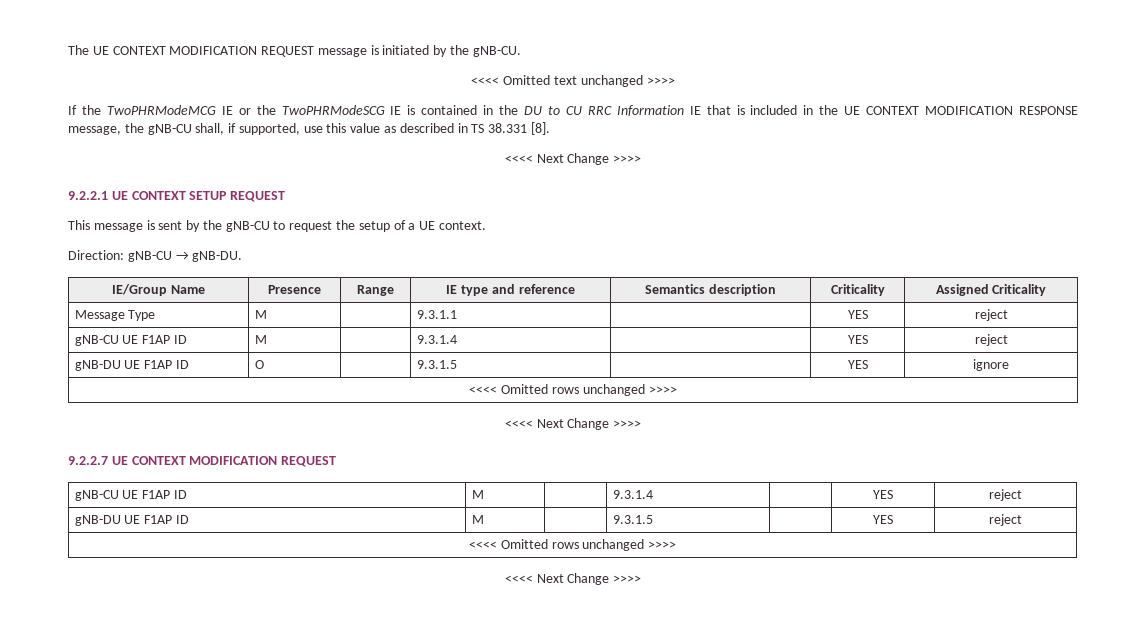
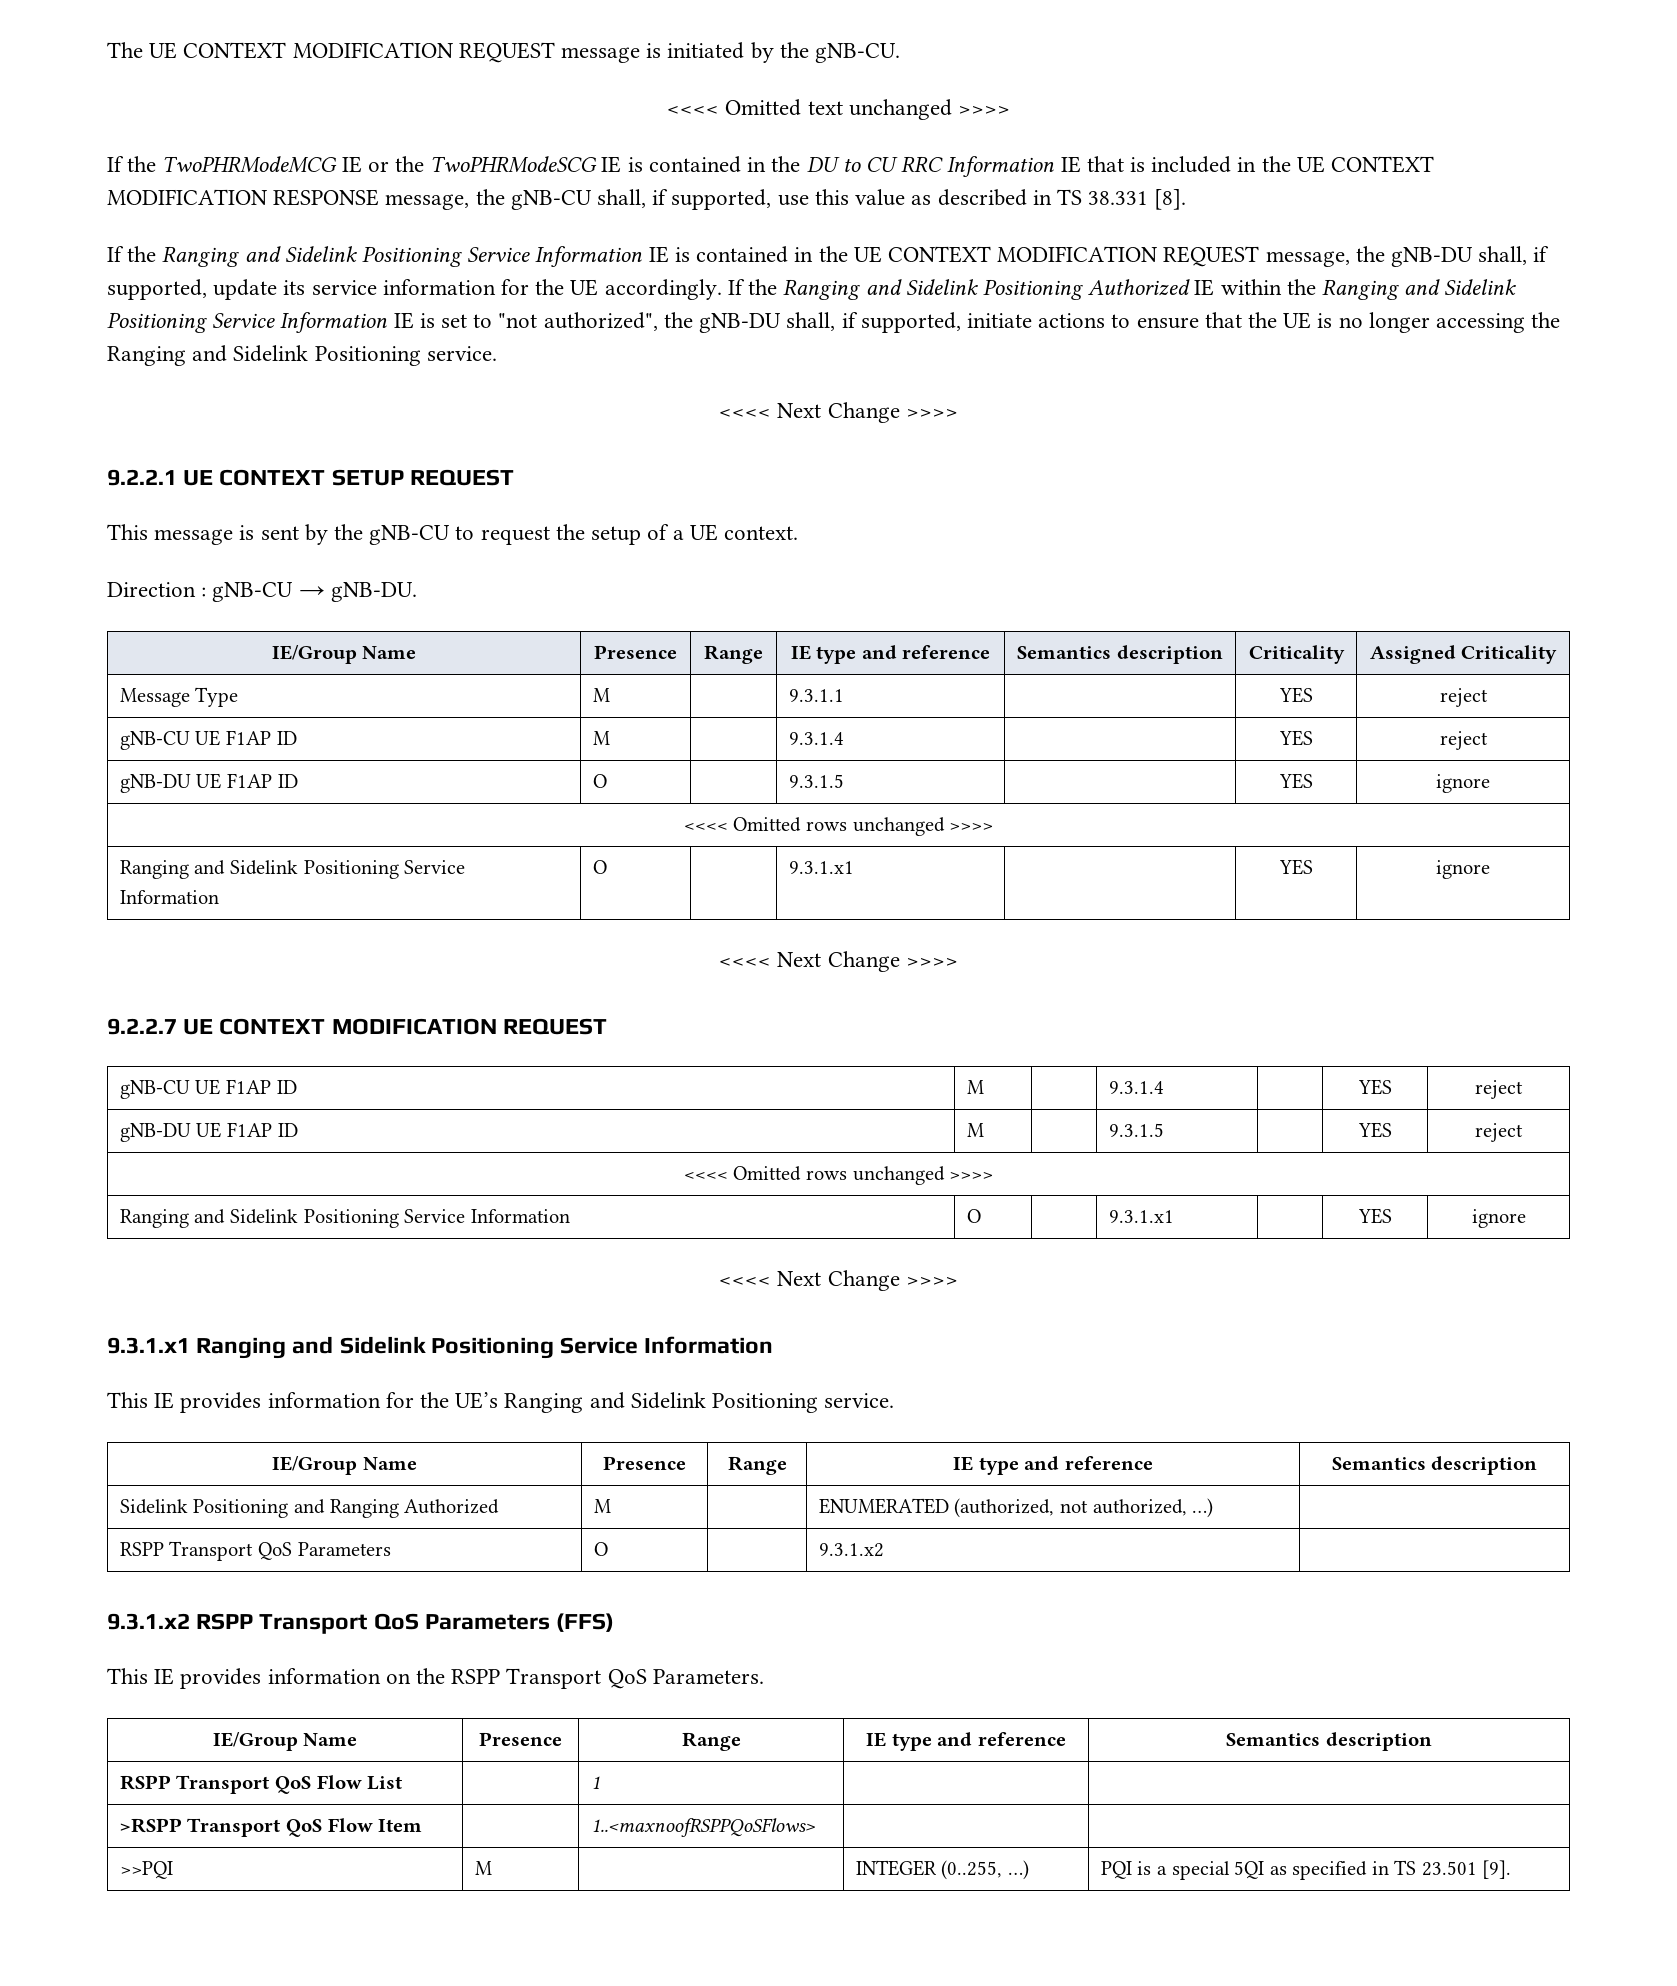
(550, 128) none -> [107,246,1550,267] [107,279,1517,300] [107,312,1561,333] [107,345,497,366] // If the Ranging and Sidelink Positioning Service Information IE is contained in the UE CONTEXT MODIFICATION REQUEST message, the gNB-DU shall, if supported, update its service information for the UE accordingly. If the Ranging and Sidelink Positioning Authorized IE within the Ranging and Sidelink Positioning Service Information IE is set to "not authorized", the gNB-DU shall, if supported, initiate actions to ensure that the UE is no longer accessing the Ranging and Sidelink Positioning service.
[68,250,124,260] Direction: -> [107,582,207,597] Direction :
(677, 390) none -> [119,860,466,879] [119,890,219,904] [592,860,607,874] [788,861,854,874] [1278,859,1313,875] [1436,860,1490,879] // Ranging and Sidelink Positioning Service Information | O | | 9.3.1.x1 | | YES | ignore
[504,573,642,585] // <<<< Next Change >>>> -> [119,1209,570,1228] [966,1209,981,1223] [1108,1210,1174,1223] [1357,1208,1392,1224] [1471,1209,1526,1228] [719,1270,958,1291] [107,1336,774,1359] [107,1392,895,1413] [272,1456,417,1475] [603,1456,686,1470] [727,1456,787,1475] [953,1456,1153,1475] [1331,1456,1538,1475] [119,1499,500,1518] [593,1499,611,1513] [818,1498,1214,1518] [119,1541,391,1561] [593,1542,608,1556] [818,1543,884,1557] [107,1613,615,1634] [107,1668,764,1689] [212,1732,358,1751] [479,1732,562,1746] [681,1732,741,1751] [866,1732,1066,1751] [1226,1732,1432,1751] [119,1775,403,1794] [590,1776,600,1789] [119,1818,423,1837] [590,1818,815,1837] [119,1861,173,1879] [474,1861,492,1875] [855,1860,1030,1880] [1100,1860,1512,1880] // Ranging and Sidelink Positioning Service Information | O | | 9.3.1.x1 | | YES | ignore // <<<< Next Change >>>> // 9.3.1.x1 Ranging and Sidelink Positioning Service Information // This IE provides information for the UE’s Ranging and Sidelink Positioning service. // IE/Group Name | Presence | Range | IE type and reference | Semantics description // Sidelink Positioning and Ranging Authorized | M | | ENUMERATED (authorized, not authorized, …) | // RSPP Transport QoS Parameters | O | | 9.3.1.x2 | // 9.3.1.x2 RSPP Transport QoS Parameters (FFS) // This IE provides information on the RSPP Transport QoS Parameters. // IE/Group Name | Presence | Range | IE type and reference | Semantics description // RSPP Transport QoS Flow List | | 1 | | // >RSPP Transport QoS Flow Item | | 1..<maxnoofRSPPQoSFlows> | | // >>PQI | M | | INTEGER (0..255, …) | PQI is a special 5QI as specified in TS 23.501 [9].

